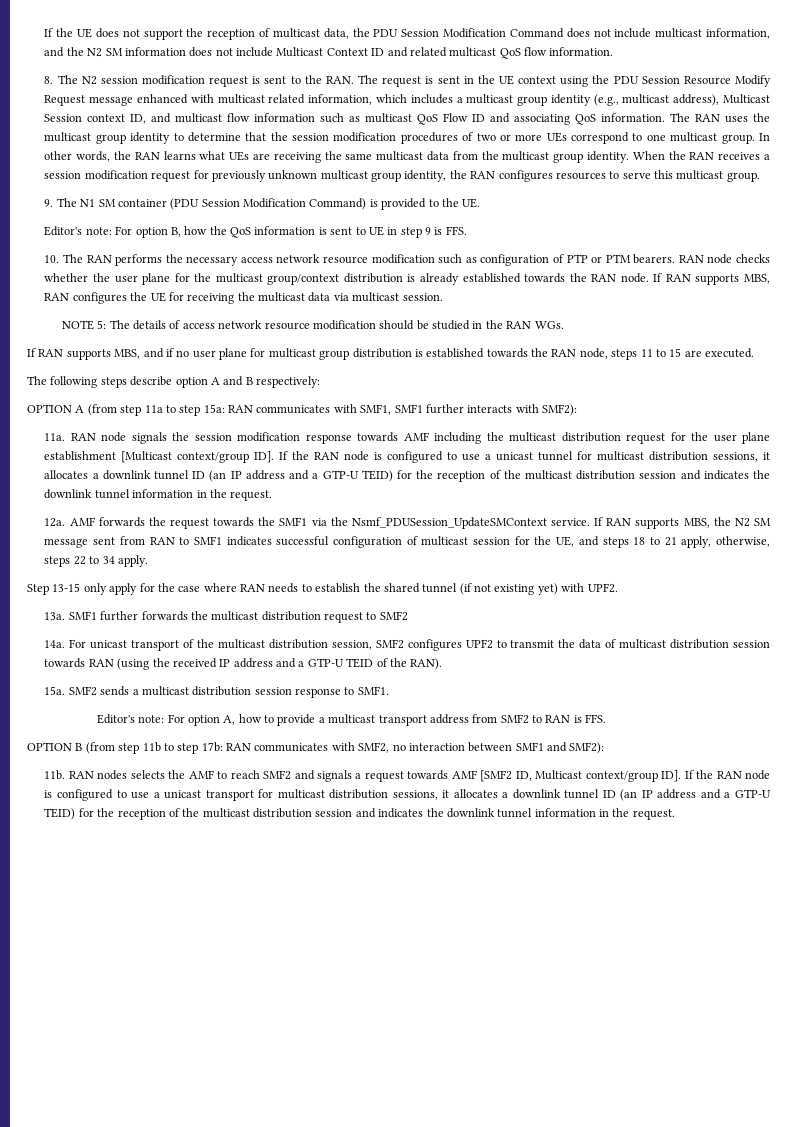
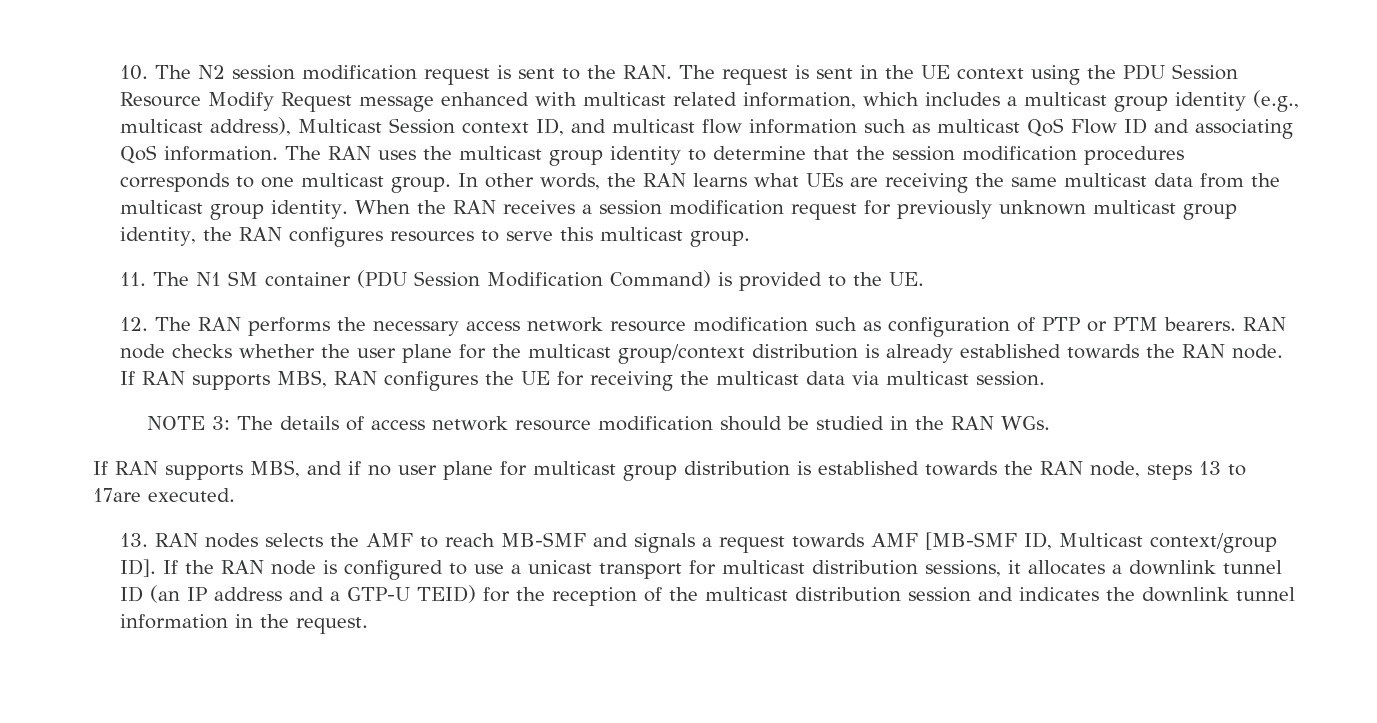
[44,28,771,40] [44,47,614,59] [44,76,54,84] If the UE does not support the reception of multicast data, the PDU Session Modification Command does not include multicast information, and the N2 SM information does not include Multicast Context ID and related multicast QoS flow information. // 8. -> [120,65,149,80] 10.
[462,132,630,144] of two or more UEs correspond -> [120,173,230,192] corresponds
[44,199,54,207] 9. -> [120,272,147,286] 11.
[44,226,467,238] [44,255,60,263] Editor's note: For option B, how the QoS information is sent to UE in step 9 is FFS. // 10. -> [120,317,149,331] 12.
[97,320,107,329] 5: -> [212,416,231,430] 3:
[640,348,754,358] [27,376,320,388] [27,404,577,416] [44,432,771,444] [44,451,771,463] [44,470,771,482] [44,489,273,501] [44,517,771,529] [44,536,770,548] [44,555,148,567] [27,583,618,595] [44,611,408,623] [44,639,771,651] [44,658,443,670] [44,686,389,698] [96,714,607,726] [27,742,605,754] [44,770,66,780] 11 to 15 are executed. // The following steps describe option A and B respectively: // OPTION A (from step 11a to step 15a: RAN communicates with SMF1, SMF1 further interacts with SMF2): // 11a. RAN node signals the session modification response towards AMF including the multicast distribution request for the user plane establishment [Multicast context/group ID]. If the RAN node is configured to use a unicast tunnel for multicast distribution sessions, it allocates a downlink tunnel ID (an IP address and a GTP-U TEID) for the reception of the multicast distribution session and indicates the downlink tunnel information in the request. // 12a. AMF forwards the request towards the SMF1 via the Nsmf_PDUSession_UpdateSMContext service. If RAN supports MBS, the N2 SM message sent from RAN to SMF1 indicates successful configuration of multicast session for the UE, and steps 18 to 21 apply, otherwise, steps 22 to 34 apply. // Step 13-15 only apply for the case where RAN needs to establish the shared tunnel (if not existing yet) with UPF2. // 13a. SMF1 further forwards the multicast distribution request to SMF2 // 14a. For unicast transport of the multicast distribution session, SMF2 configures UPF2 to transmit the data of multicast distribution session towards RAN (using the received IP address and a GTP-U TEID of the RAN). // 15a. SMF2 sends a multicast distribution session response to SMF1. // Editor's note: For option A, how to provide a multicast transport address from SMF2 to RAN is FFS. // OPTION B (from step 11b to step 17b: RAN communicates with SMF2, no interaction between SMF1 and SMF2): // 11b. -> [1199,461,1246,476] [93,488,235,502] [120,533,149,547] 13 to 17are executed. // 13.
[263,770,292,780] SMF2 -> [501,532,587,547] MB-SMF
[480,770,513,782] [SMF2 -> [925,532,1018,550] [MB-SMF

